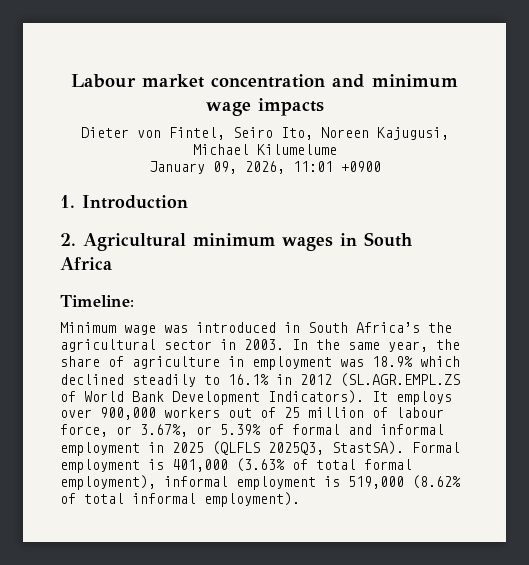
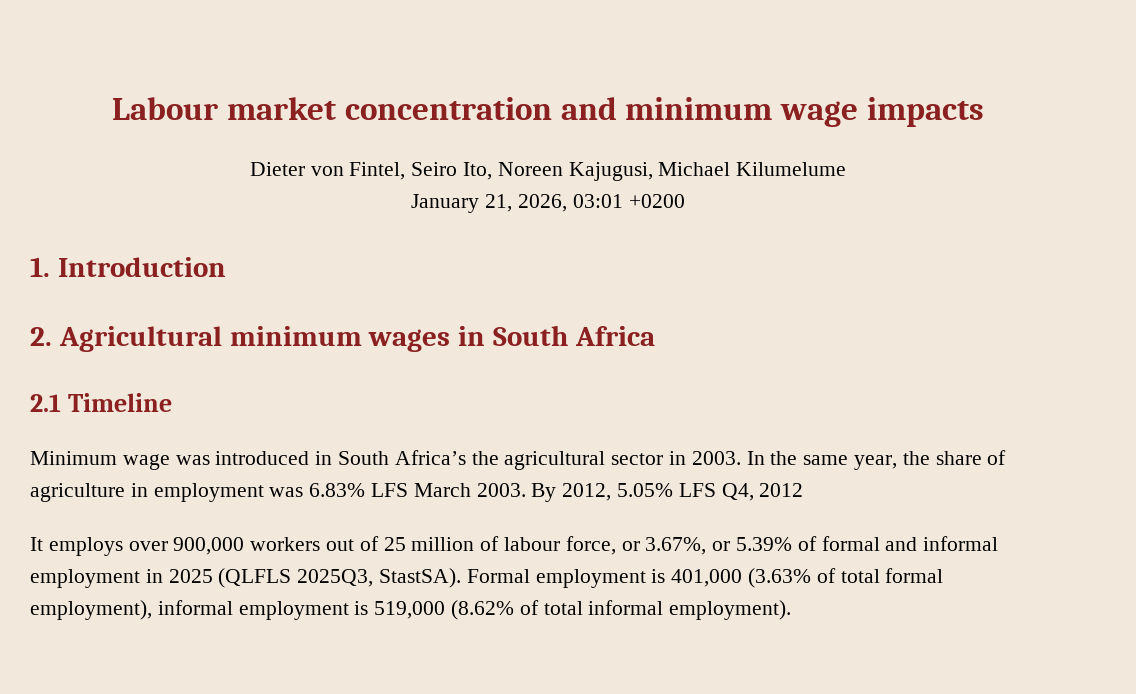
[212,161,381,174] 09, 2026, 11:01 +0900 -> [485,194,685,212] 21, 2026, 03:01 +0200
[60,295,134,307] Timeline: -> [30,393,173,412] 2.1 Timeline
[372,356,460,367] [60,373,460,387] [60,390,364,405] 18.9% which declined steadily to 16.1% in 2012 (SL.AGR.EMPL.ZS of World Bank Development Indicators). -> [309,483,804,502] 6.83% LFS March 2003. By 2012, 5.05% LFS Q4, 2012 //

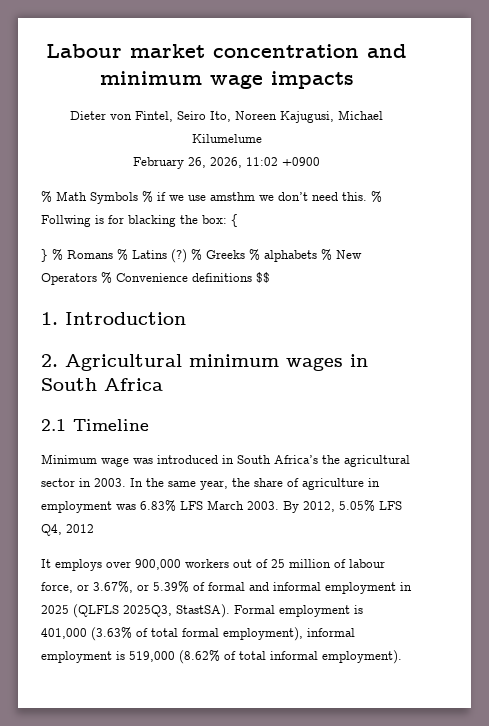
[411,194,685,213] January 21, 2026, 03:01 +0200 -> [133,157,320,169] [41,191,382,204] [41,214,238,227] [41,249,362,263] [41,272,270,285] February 26, 2026, 11:02 +0900 // % Math Symbols % if we use amsthm we don’t need this. % Follwing is for blacking the box: { // } % Romans % Latins (?) % Greeks % alphabets % New Operators % Convenience definitions $$

